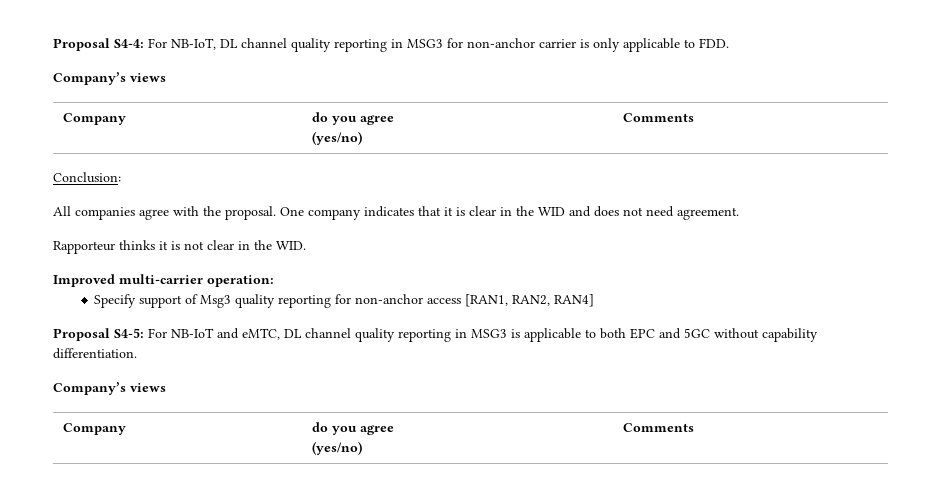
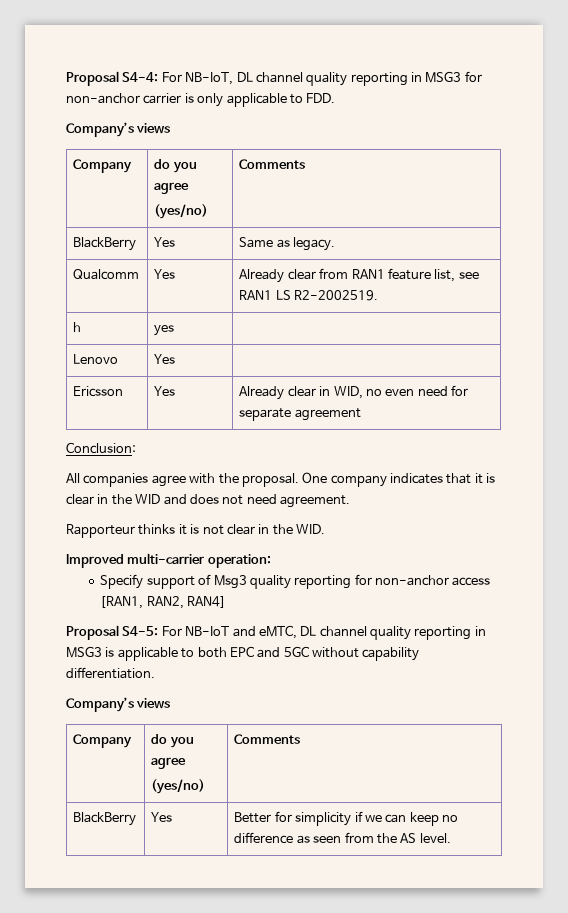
(694, 117) none -> [73,237,137,251] [154,237,176,247] [239,237,336,251] [73,269,140,280] [154,269,176,279] [239,268,479,283] [239,290,379,301] [73,322,82,332] [154,325,175,336] [73,354,119,364] [154,354,176,364] [73,386,124,397] [154,386,176,396] [239,385,469,400] [239,408,361,421] // BlackBerry | Yes | Same as legacy. // Qualcomm | Yes | Already clear from RAN1 feature list, see RAN1 LS R2-2002519. // h | yes | // Lenovo | Yes | // Ericsson | Yes | Already clear in WID, no even need for separate agreement
(694, 427) none -> [73,812,137,826] [151,812,173,822] [234,811,459,826] [234,832,451,844] // BlackBerry | Yes | Better for simplicity if we can keep no difference as seen from the AS level.

